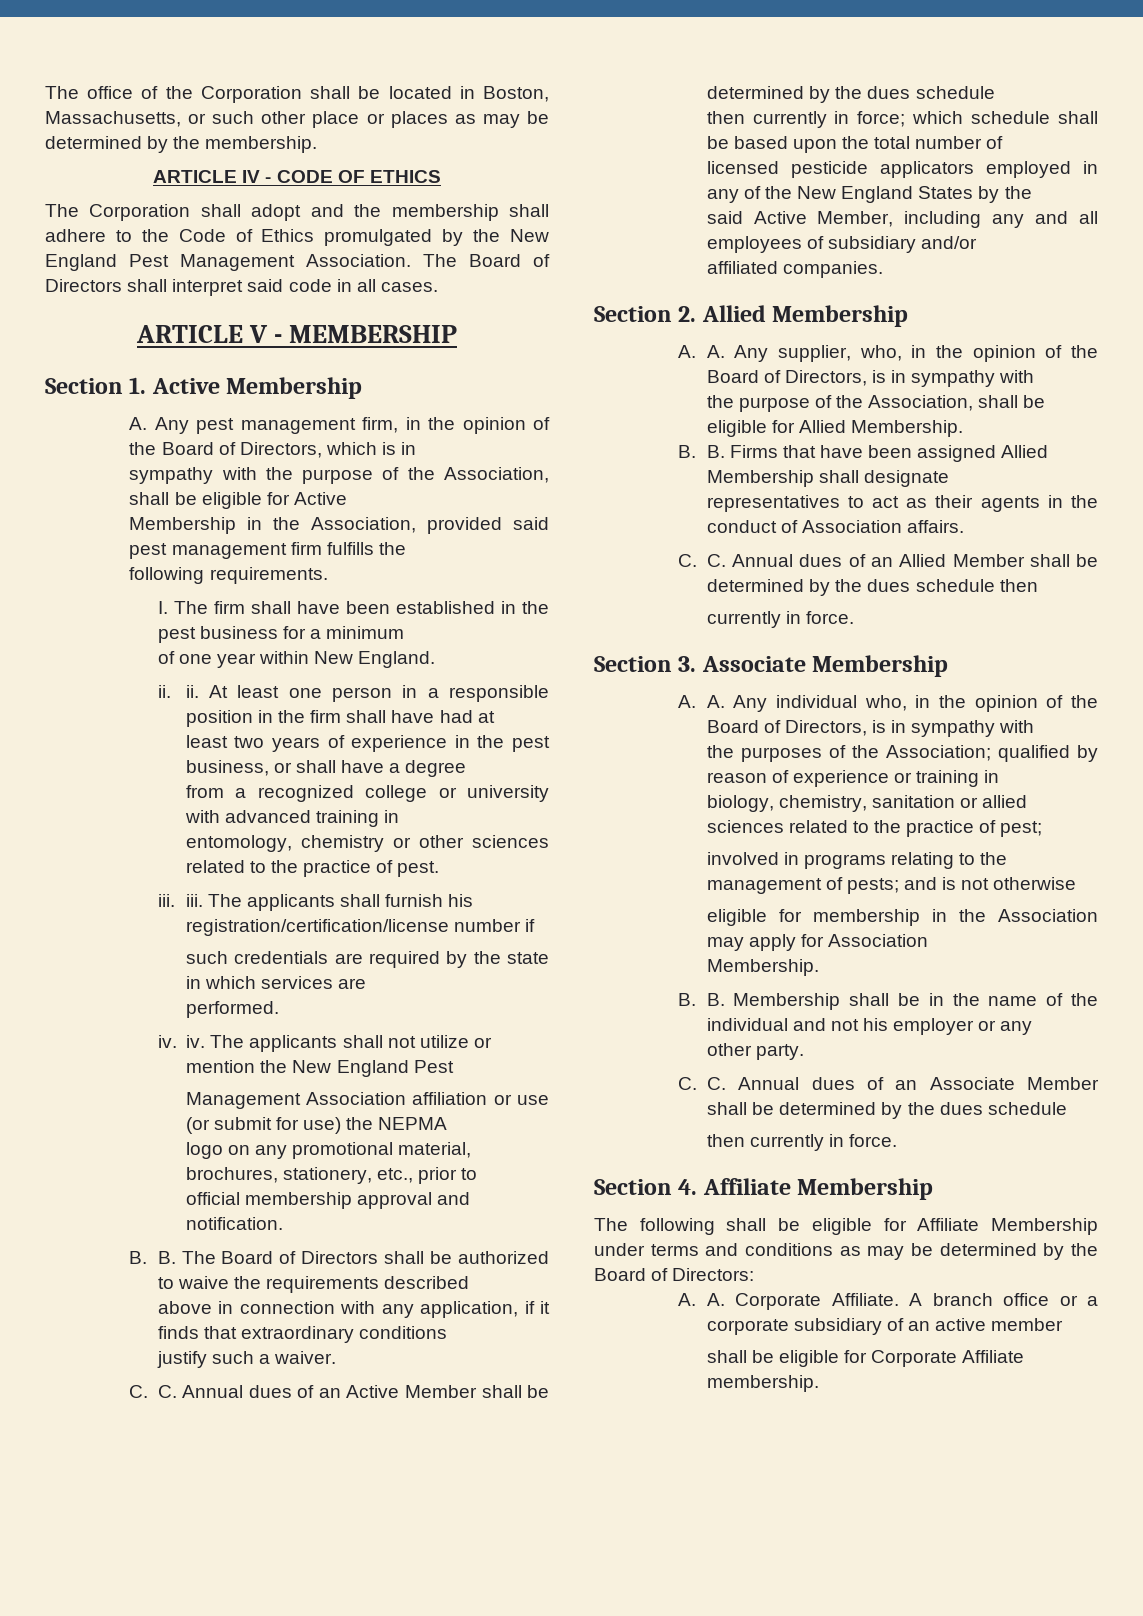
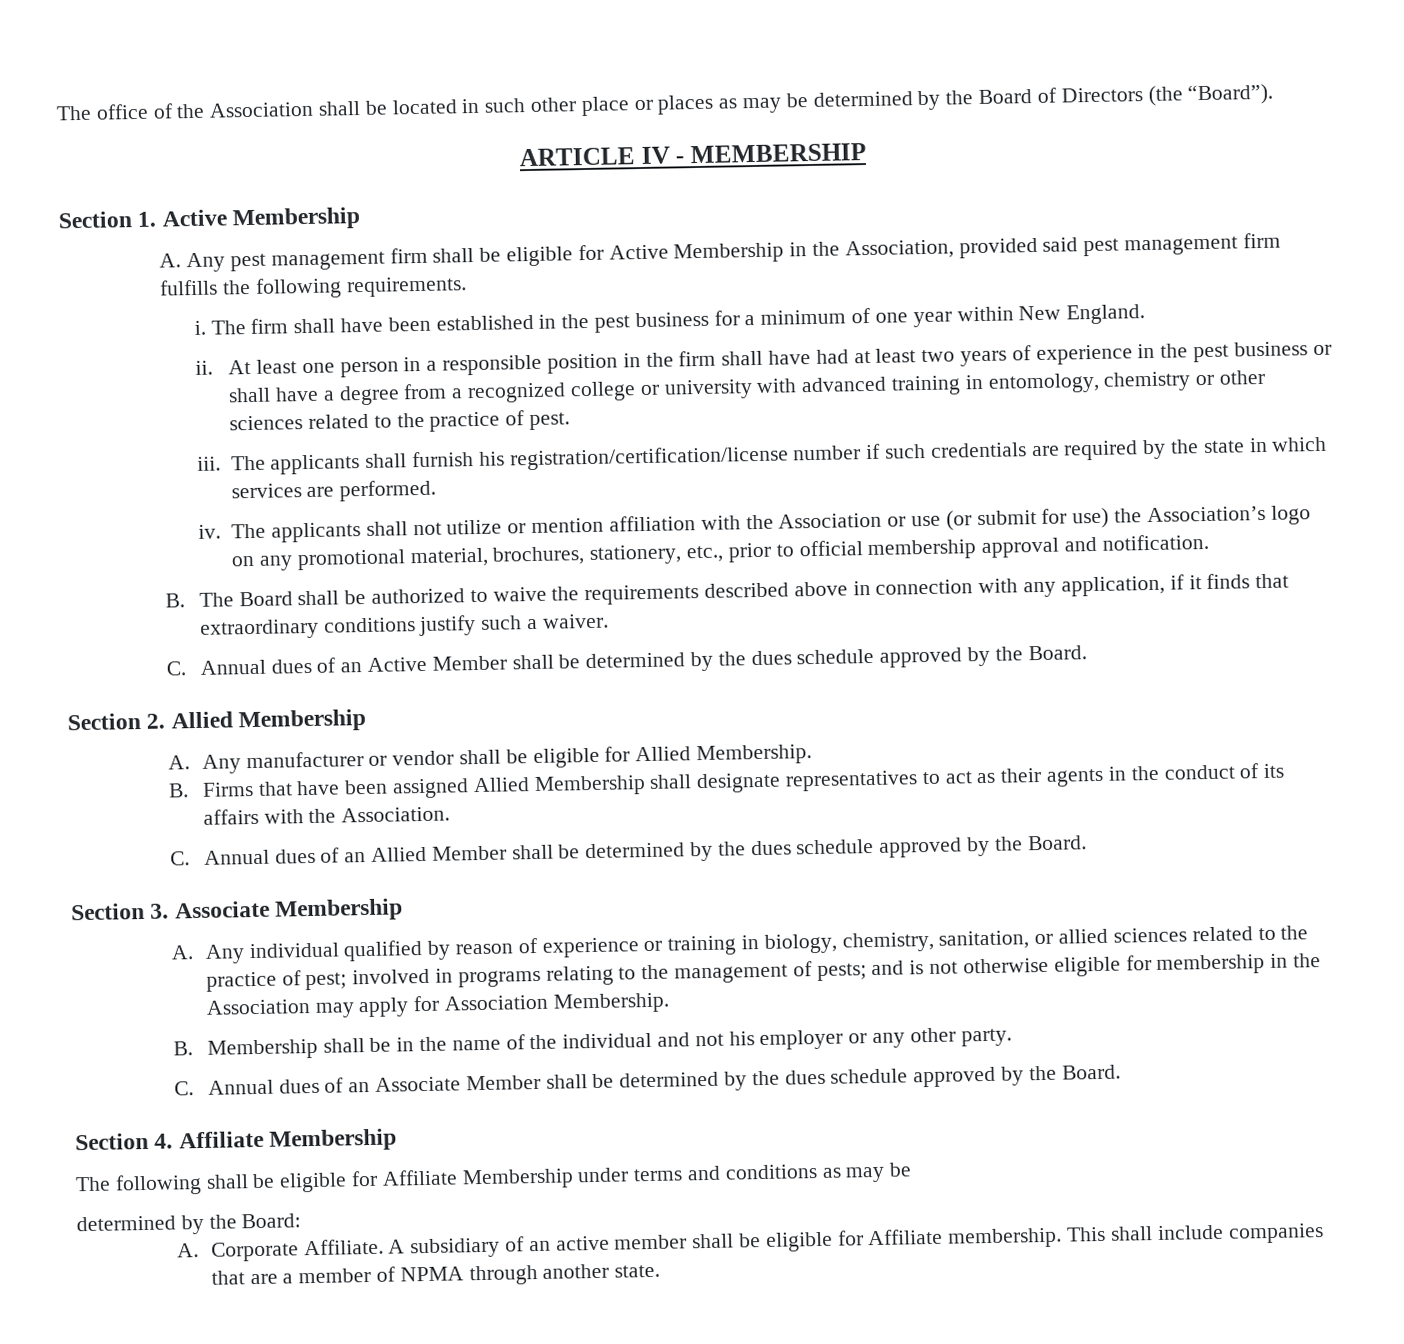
[200,86,302,103] Corporation -> [209,101,315,118] Association
[483,86,549,102] [45,111,207,127] Boston, Massachusetts, or -> (481, 106) none
[205,136,318,153] [153,170,441,183] [45,204,549,221] [45,229,550,246] [45,254,550,271] [45,279,438,296] [135,325,268,343] membership. // ARTICLE IV - CODE OF ETHICS // The Corporation shall adopt and the membership shall adhere to the Code of Ethics promulgated by the New England Pest Management Association. The Board of Directors shall interpret said code in all cases. // ARTICLE V -> [978,83,1274,106] [518,146,670,167] Board of Directors (the “Board”). // ARTICLE IV
[362,417,550,434] [129,442,417,458] [129,467,550,484] firm, in the opinion of the Board of Directors, which is in // sympathy with the purpose of the Association, -> [389,247,428,264] firm
(347, 498) // -> (669, 252) none
(406, 548) // -> (252, 287) none
[157,601,168,614] I. -> [193,320,206,335] i.
(405, 632) // -> (847, 317) none
[185,685,199,698] ii. -> (213, 367) none
(495, 717) // -> (871, 357) none
[185,760,269,776] business, -> [1233,341,1308,357] business
(467, 768) // -> (400, 395) none
(400, 816) // -> (984, 382) none
[185,894,203,907] iii. -> (221, 463) none
(536, 925) // -> (882, 451) none
(367, 983) // -> (335, 492) none
[186,1035,206,1048] iv. -> (221, 531) none
[260,1060,454,1077] [185,1092,488,1109] the New England Pest // Management Association affiliation -> [608,512,883,532] affiliation with the Association
[378,1117,448,1130] NEPMA // -> [1146,505,1266,523] Association’s
(478, 1174) // -> (794, 550) none
[157,1251,379,1264] B. The Board of Directors -> [198,591,293,607] The Board
(470, 1282) // -> (790, 590) none
(448, 1332) // -> (416, 625) none
[157,1385,177,1398] C. -> (187, 668) none
[706,111,1098,128] [706,136,1004,153] [706,161,1098,178] [706,186,1032,203] [706,211,1098,228] [706,236,978,253] [706,261,883,278] // then currently in force; which schedule shall be based upon the total number of // licensed pesticide applicators employed in any of the New England States by the // said Active Member, including any and all employees of subsidiary and/or // affiliated companies. -> [879,645,1087,668] approved by the Board.
[706,345,1098,362] [706,370,1035,387] [706,395,974,412] A. Any supplier, who, in the opinion of the Board of Directors, is in sympathy with // the purpose of the Association, -> [201,750,455,774] Any manufacturer or vendor
[706,445,725,458] B. -> (190, 790) none
(949, 478) // -> (782, 783) none
[801,520,965,533] [678,554,726,567] Association affairs. // C. C. -> [1263,763,1285,779] [202,806,451,825] [170,851,191,866] its affairs with the Association. // C.
[999,579,1038,592] [706,611,854,628] then // currently in force. -> [878,835,1087,858] approved by the Board.
[706,695,725,708] A. -> (195, 952) none
[864,695,1098,712] [706,720,1035,737] [706,745,991,762] who, in the opinion of the Board of Directors, is in sympathy with // the purposes of the Association; -> (340, 950) none
(1000, 776) // -> (760, 942) none
[871,795,955,808] sanitation -> [938,930,1030,950] sanitation,
(1043, 829) // -> (348, 981) none
(1077, 883) // -> (1049, 965) none
[706,959,819,976] [678,993,725,1006] // Membership. // B. B. -> [552,992,670,1014] [173,1041,194,1056] Membership. // B.
(1033, 1028) // -> (906, 1040) none
[706,1077,726,1090] C. -> (195, 1088) none
[706,1134,898,1151] // then currently in force. -> [913,1064,1121,1088] approved by the Board.
[939,1243,1098,1260] [594,1268,755,1281] [678,1293,725,1306] determined by the Board of Directors: // A. A. -> [76,1213,302,1235] [177,1243,200,1258] // determined by the Board: // A.
[932,1293,1098,1306] [706,1319,789,1335] branch office or a corporate -> (406, 1246) none
[706,1350,958,1367] // shall be eligible for Corporate -> [692,1230,864,1252] shall be eligible for
(819, 1383) none -> [1066,1223,1324,1244] [210,1263,661,1286] This shall include companies that are a member of NPMA through another state.

